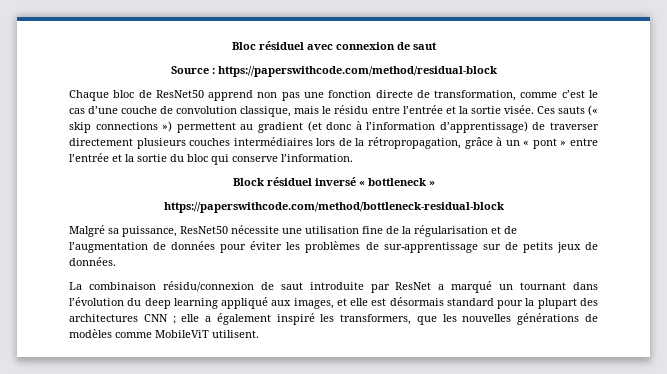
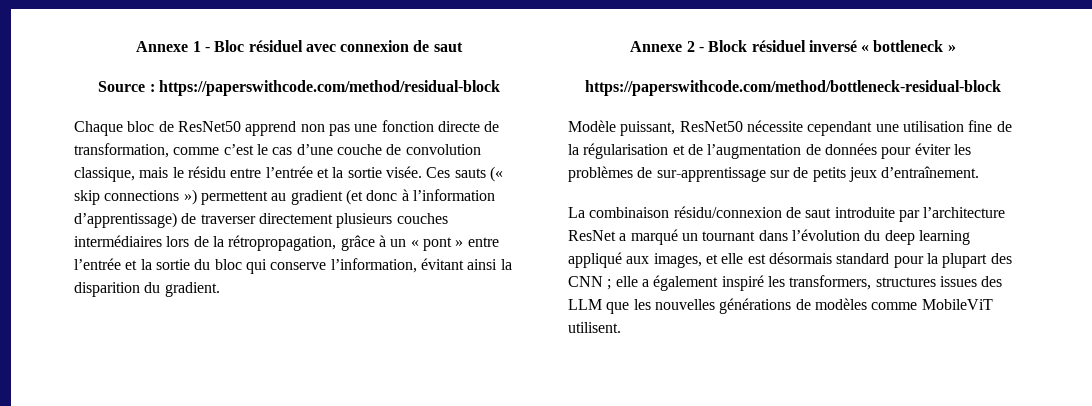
(231, 46) none -> [136,41,210,52] Annexe 1 -
[281,154,353,162] l’information. // -> [330,258,512,273] [74,282,220,297] [630,41,704,52] l’information, évitant ainsi la disparition du gradient. // Annexe 2 -
[69,225,177,237] Malgré sa puissance, -> [568,120,676,136] Modèle puissant,
(279, 229) none -> [807,121,873,136] cependant
[585,242,599,250] [69,257,116,266] de données. -> [881,166,980,178] d’entraînement.
(390, 288) none -> [923,207,1006,218] l’architecture
[69,314,138,322] architectures -> (1012, 258) none
(412, 319) none -> [875,276,1003,287] [568,299,602,310] structures issues des LLM

